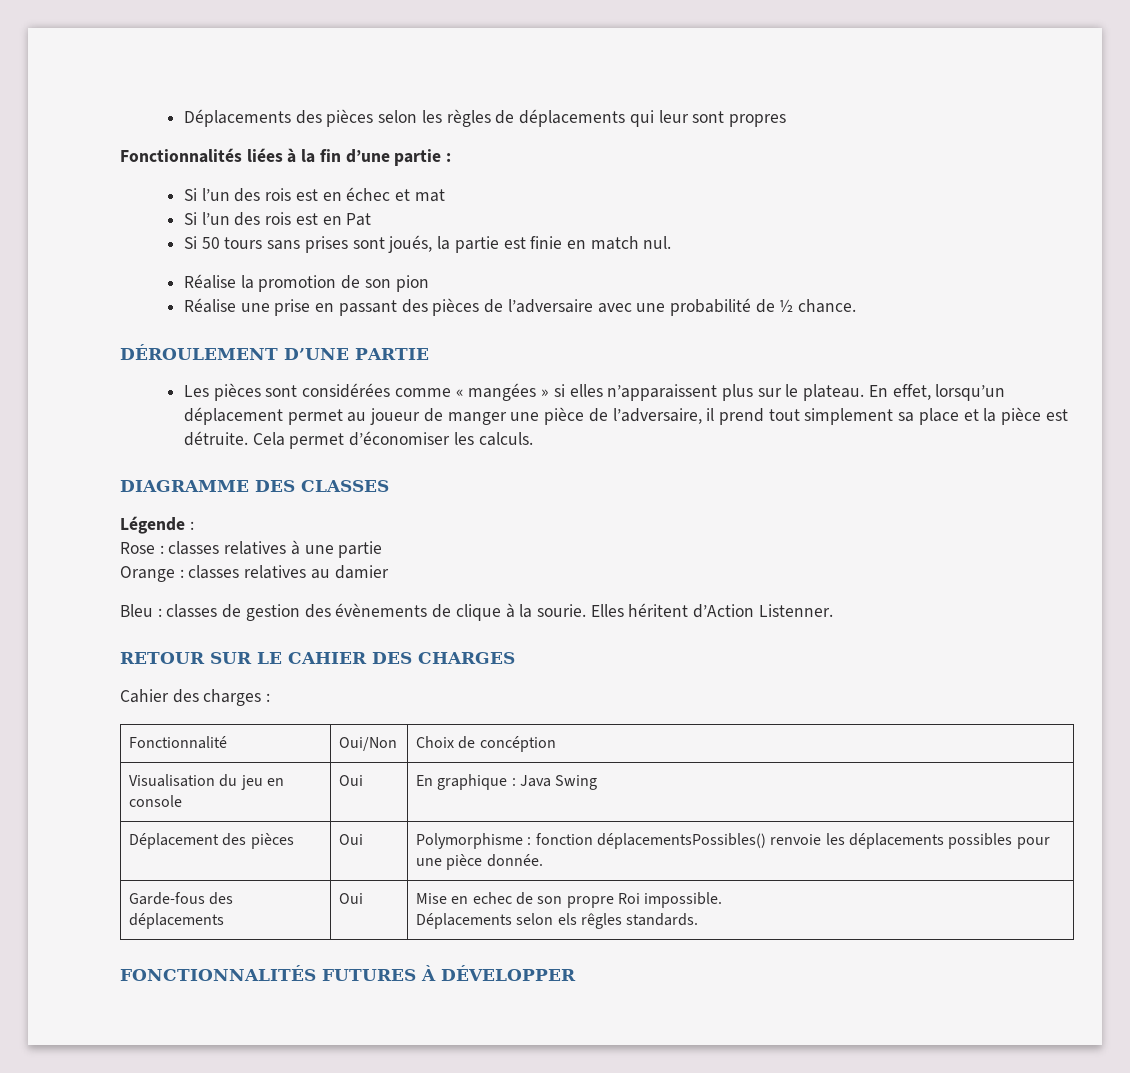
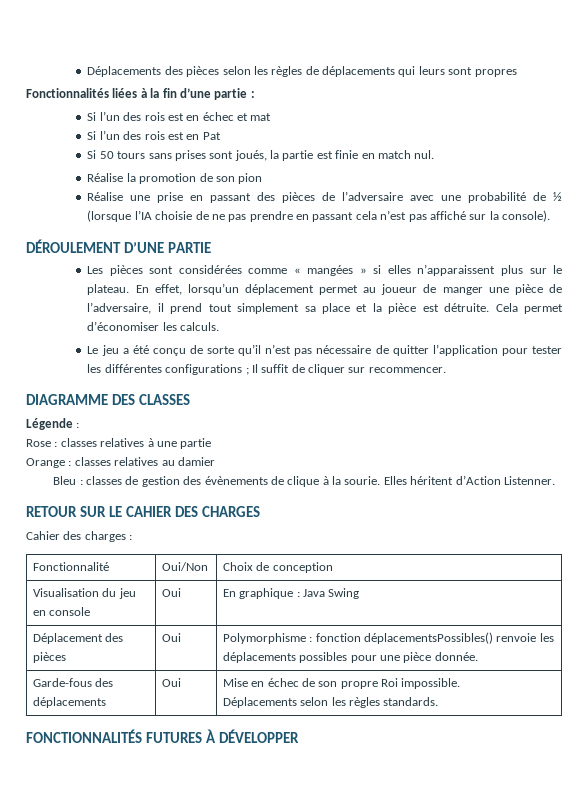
[658,110,689,123] leur -> [418,66,445,75] leurs
[798,299,857,313] chance. -> [87,210,551,222] (lorsque l’IA choisie de ne pas prendre en passant cela n’est pas affiché sur la console).
(533, 439) none -> [87,344,562,356] [87,364,446,375] // Le jeu a été conçu de sorte qu’il n’est pas nécessaire de quitter l’application pour tester les différentes configurations ; Il suffit de cliquer sur recommencer.
[479,736,556,752] concéption -> [272,562,333,573] conception
[472,892,512,904] echec -> [267,678,299,687] échec
[557,913,622,929] els rêgles -> [331,697,380,708] les règles

